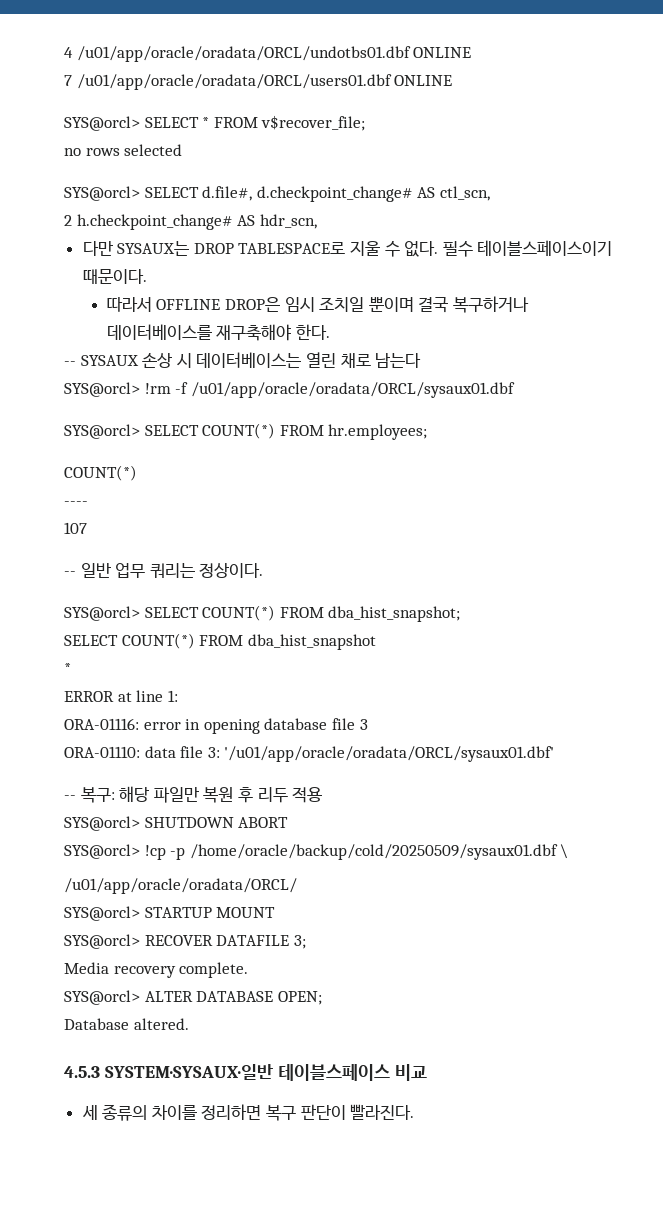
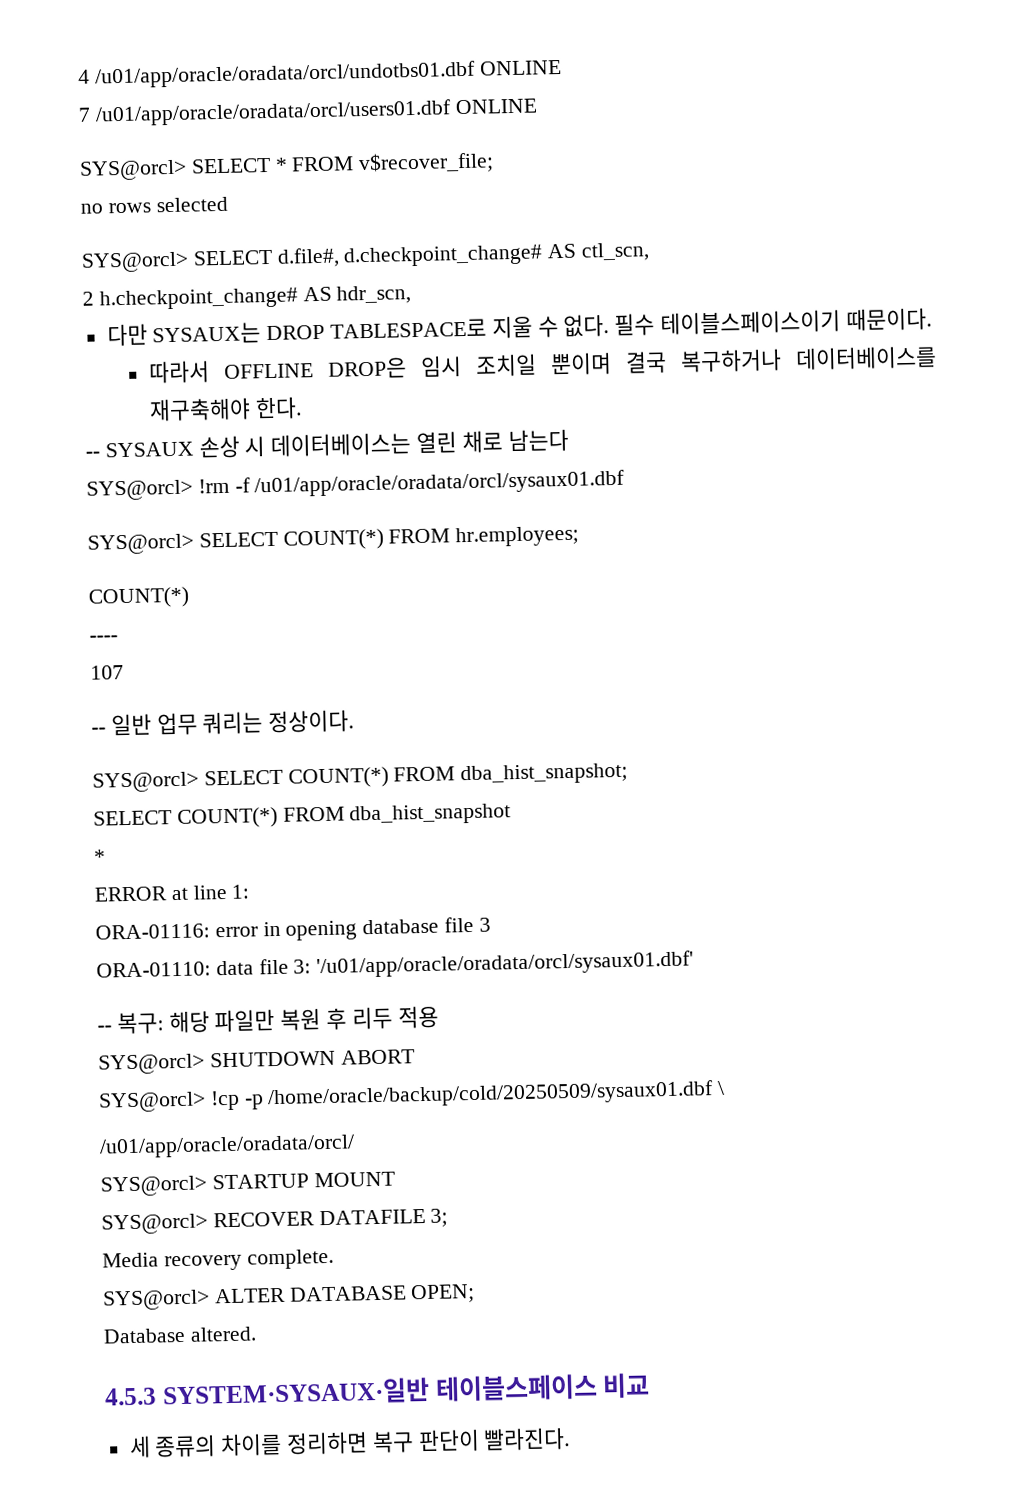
[76,46,411,62] /u01/app/oracle/oradata/ORCL/undotbs01.dbf -> [94,60,476,89] /u01/app/oracle/oradata/orcl/undotbs01.dbf
[76,74,392,90] /u01/app/oracle/oradata/ORCL/users01.dbf -> [94,99,452,127] /u01/app/oracle/oradata/orcl/users01.dbf
[190,382,515,398] /u01/app/oracle/oradata/ORCL/sysaux01.dbf -> [254,469,626,498] /u01/app/oracle/oradata/orcl/sysaux01.dbf
[224,746,555,762] '/u01/app/oracle/oradata/ORCL/sysaux01.dbf' -> [316,950,695,979] '/u01/app/oracle/oradata/orcl/sysaux01.dbf'
[64,878,297,894] /u01/app/oracle/oradata/ORCL/ -> [99,1134,355,1159] /u01/app/oracle/oradata/orcl/

